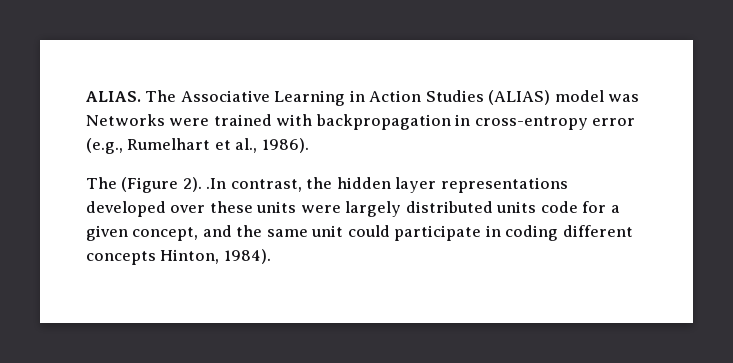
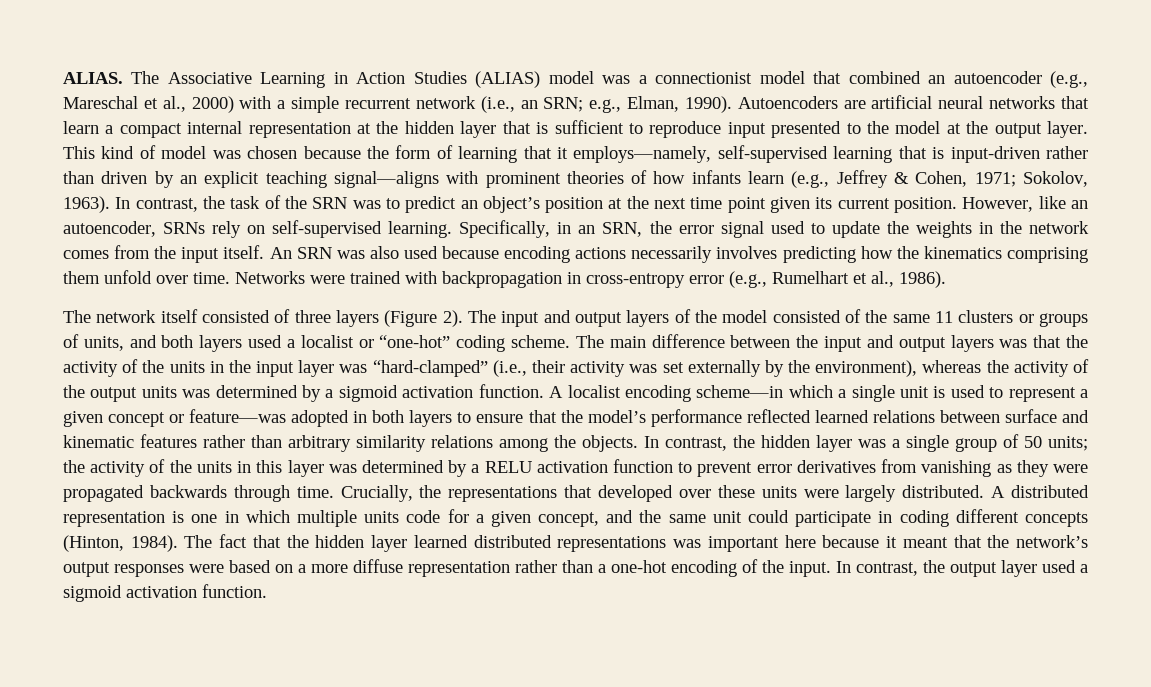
(640, 98) none -> [638,71,1089,88] [63,95,1090,113] [63,120,1088,138] [63,145,1089,163] [63,170,1088,188] [63,195,1089,213] [63,220,1089,238] [63,245,1088,263] [63,270,230,284] a connectionist model that combined an autoencoder (e.g., Mareschal et al., 2000) with a simple recurrent network (i.e., an SRN; e.g., Elman, 1990). Autoencoders are artificial neural networks that learn a compact internal representation at the hidden layer that is sufficient to reproduce input presented to the model at the output layer. This kind of model was chosen because the form of learning that it employs—namely, self-supervised learning that is input-driven rather than driven by an explicit teaching signal—aligns with prominent theories of how infants learn (e.g., Jeffrey & Cohen, 1971; Sokolov, 1963). In contrast, the task of the SRN was to predict an object’s position at the next time point given its current position. However, like an autoencoder, SRNs rely on self-supervised learning. Specifically, in an SRN, the error signal used to update the weights in the network comes from the input itself. An SRN was also used because encoding actions necessarily involves predicting how the kinematics comprising them unfold over time.
[121,177,568,193] (Figure 2). .In contrast, the hidden layer representations -> [96,309,1089,327] [63,334,1088,352] [63,359,1089,377] [63,384,1088,402] [63,409,1089,427] [63,434,1088,452] [63,459,1089,477] [63,485,593,502] network itself consisted of three layers (Figure 2). The input and output layers of the model consisted of the same 11 clusters or groups of units, and both layers used a localist or “one-hot” coding scheme. The main difference between the input and output layers was that the activity of the units in the input layer was “hard-clamped” (i.e., their activity was set externally by the environment), whereas the activity of the output units was determined by a sigmoid activation function. A localist encoding scheme—in which a single unit is used to represent a given concept or feature—was adopted in both layers to ensure that the model’s performance reflected learned relations between surface and kinematic features rather than arbitrary similarity relations among the objects. In contrast, the hidden layer was a single group of 50 units; the activity of the units in this layer was determined by a RELU activation function to prevent error derivatives from vanishing as they were propagated backwards through time. Crucially, the representations that
[405,201,493,213] distributed -> [902,485,1089,498] [63,510,357,527] distributed. A distributed representation is one in which multiple
[160,249,271,264] Hinton, 1984). -> [63,534,1088,552] [63,559,1088,577] [63,584,267,602] (Hinton, 1984). The fact that the hidden layer learned distributed representations was important here because it meant that the network’s output responses were based on a more diffuse representation rather than a one-hot encoding of the input. In contrast, the output layer used a sigmoid activation function.

